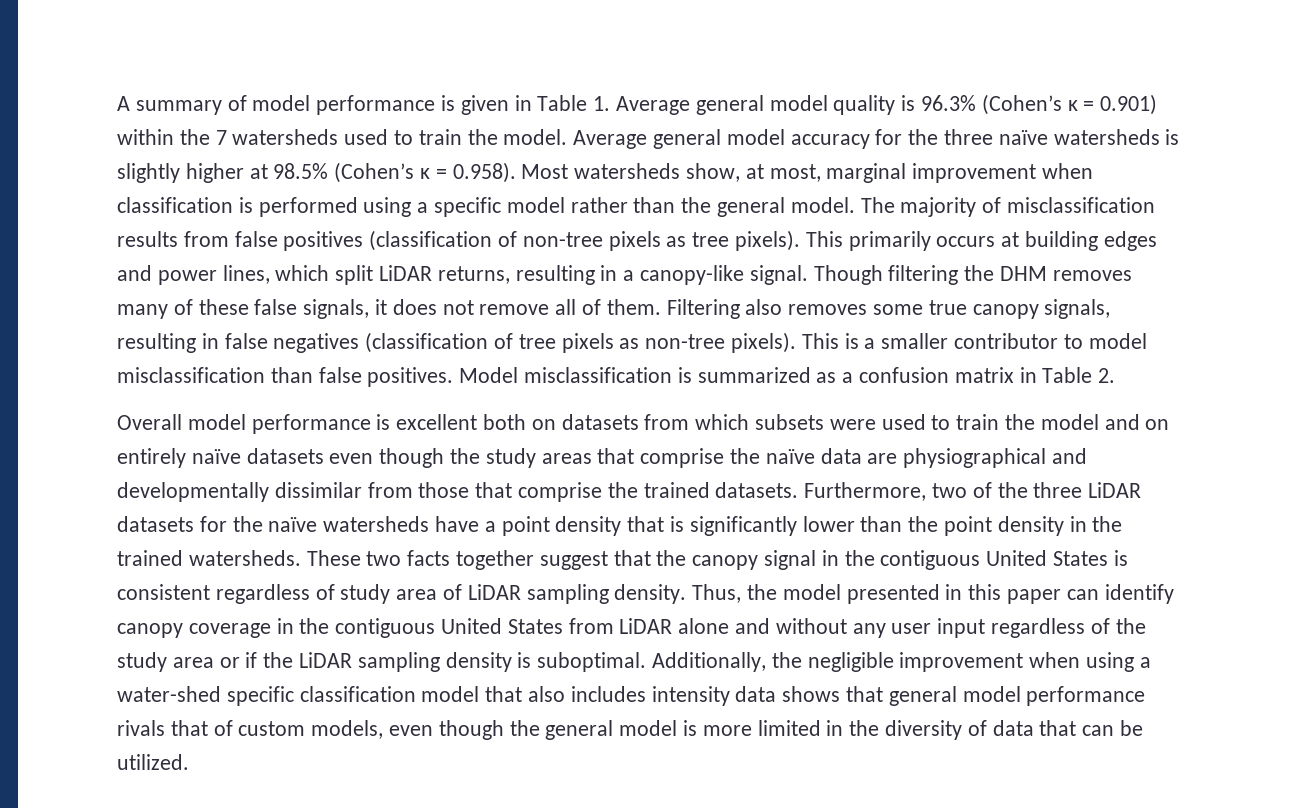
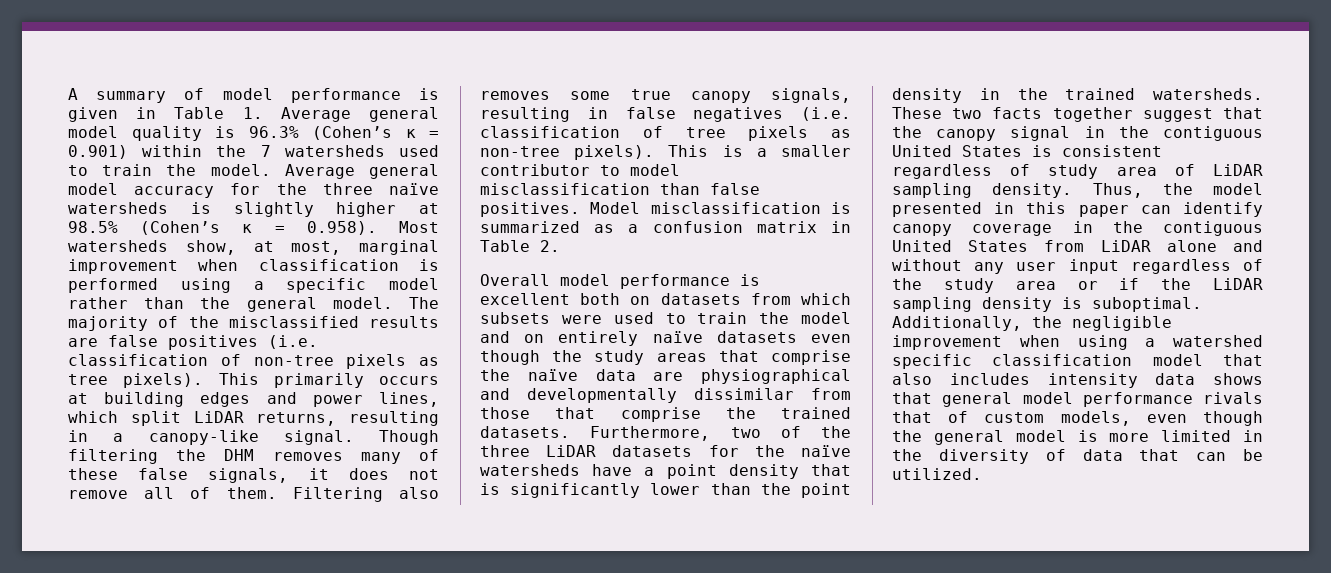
[1007,197,1156,213] [117,230,493,251] misclassification results from false positives (classification -> [188,316,439,328] [68,335,318,350] [68,354,208,366] the misclassified results are false positives (i.e. classification
[365,332,489,353] (classification -> [801,107,851,121] [480,126,620,138] (i.e. classification
[117,686,221,702] water-shed -> [1173,335,1263,347] watershed

